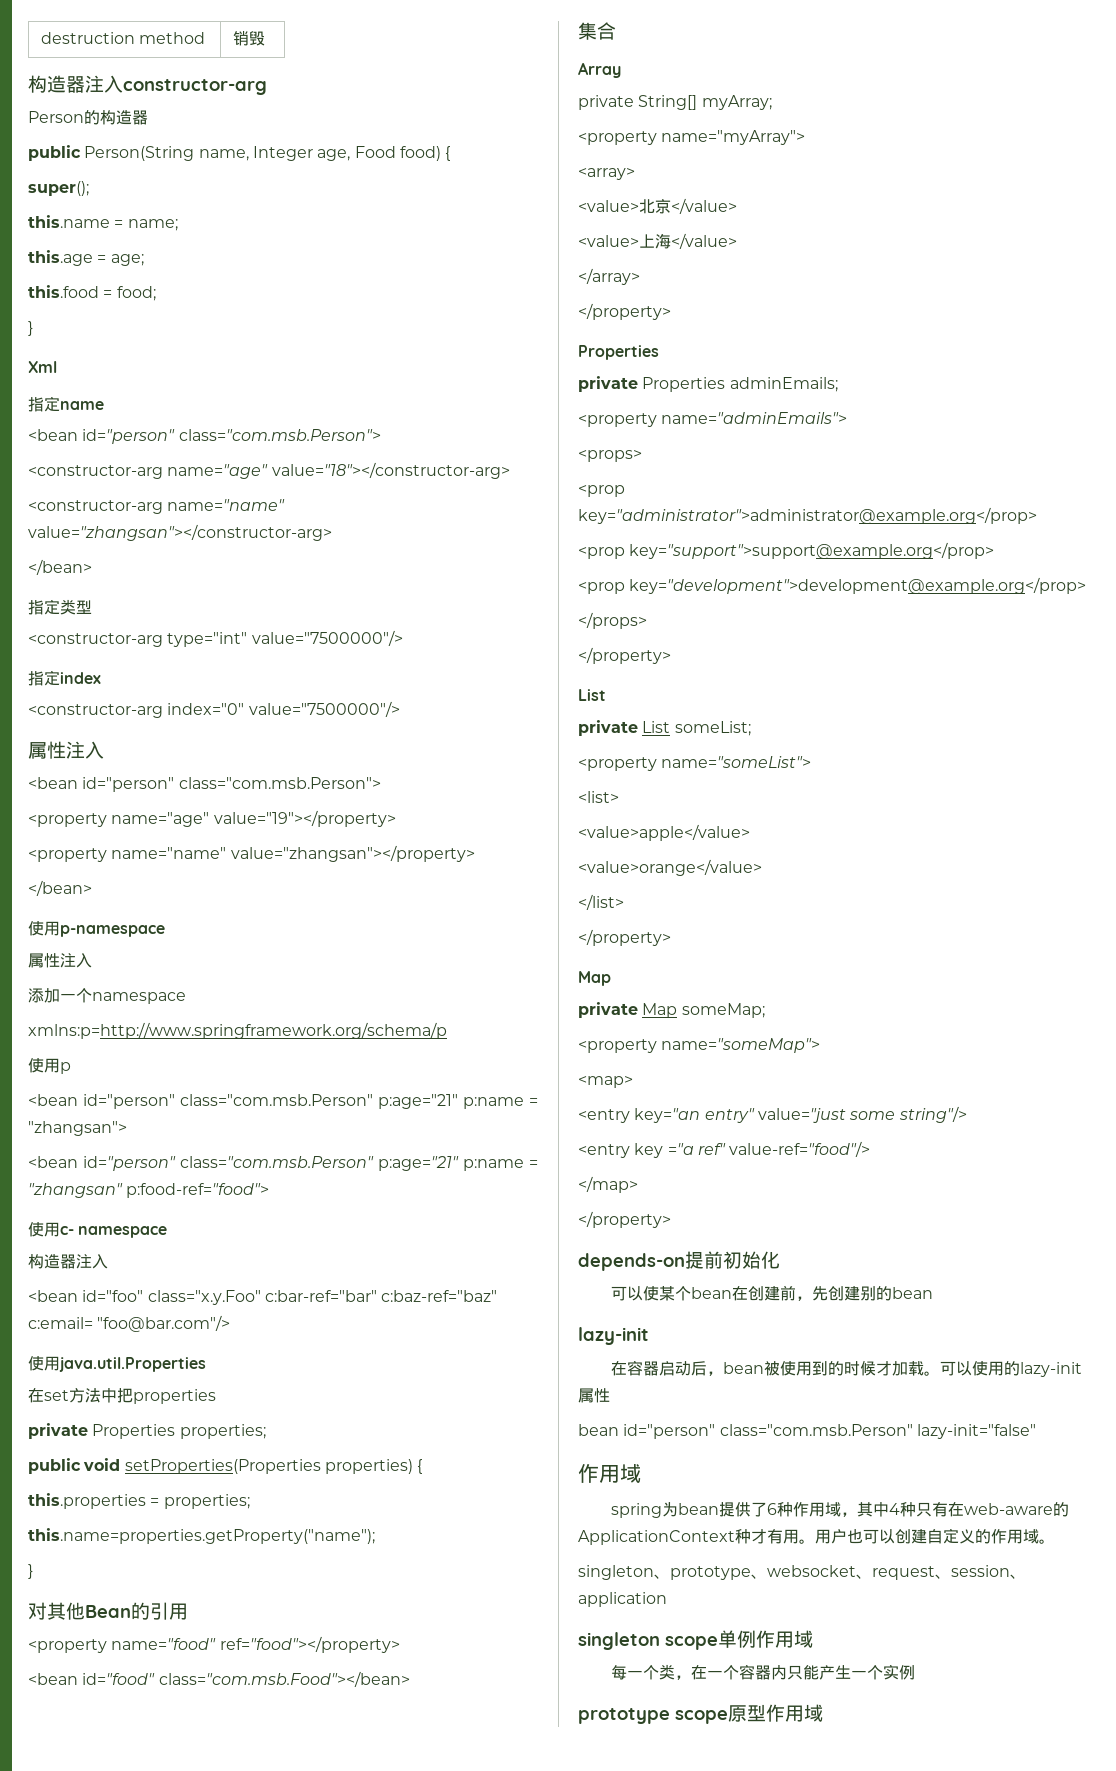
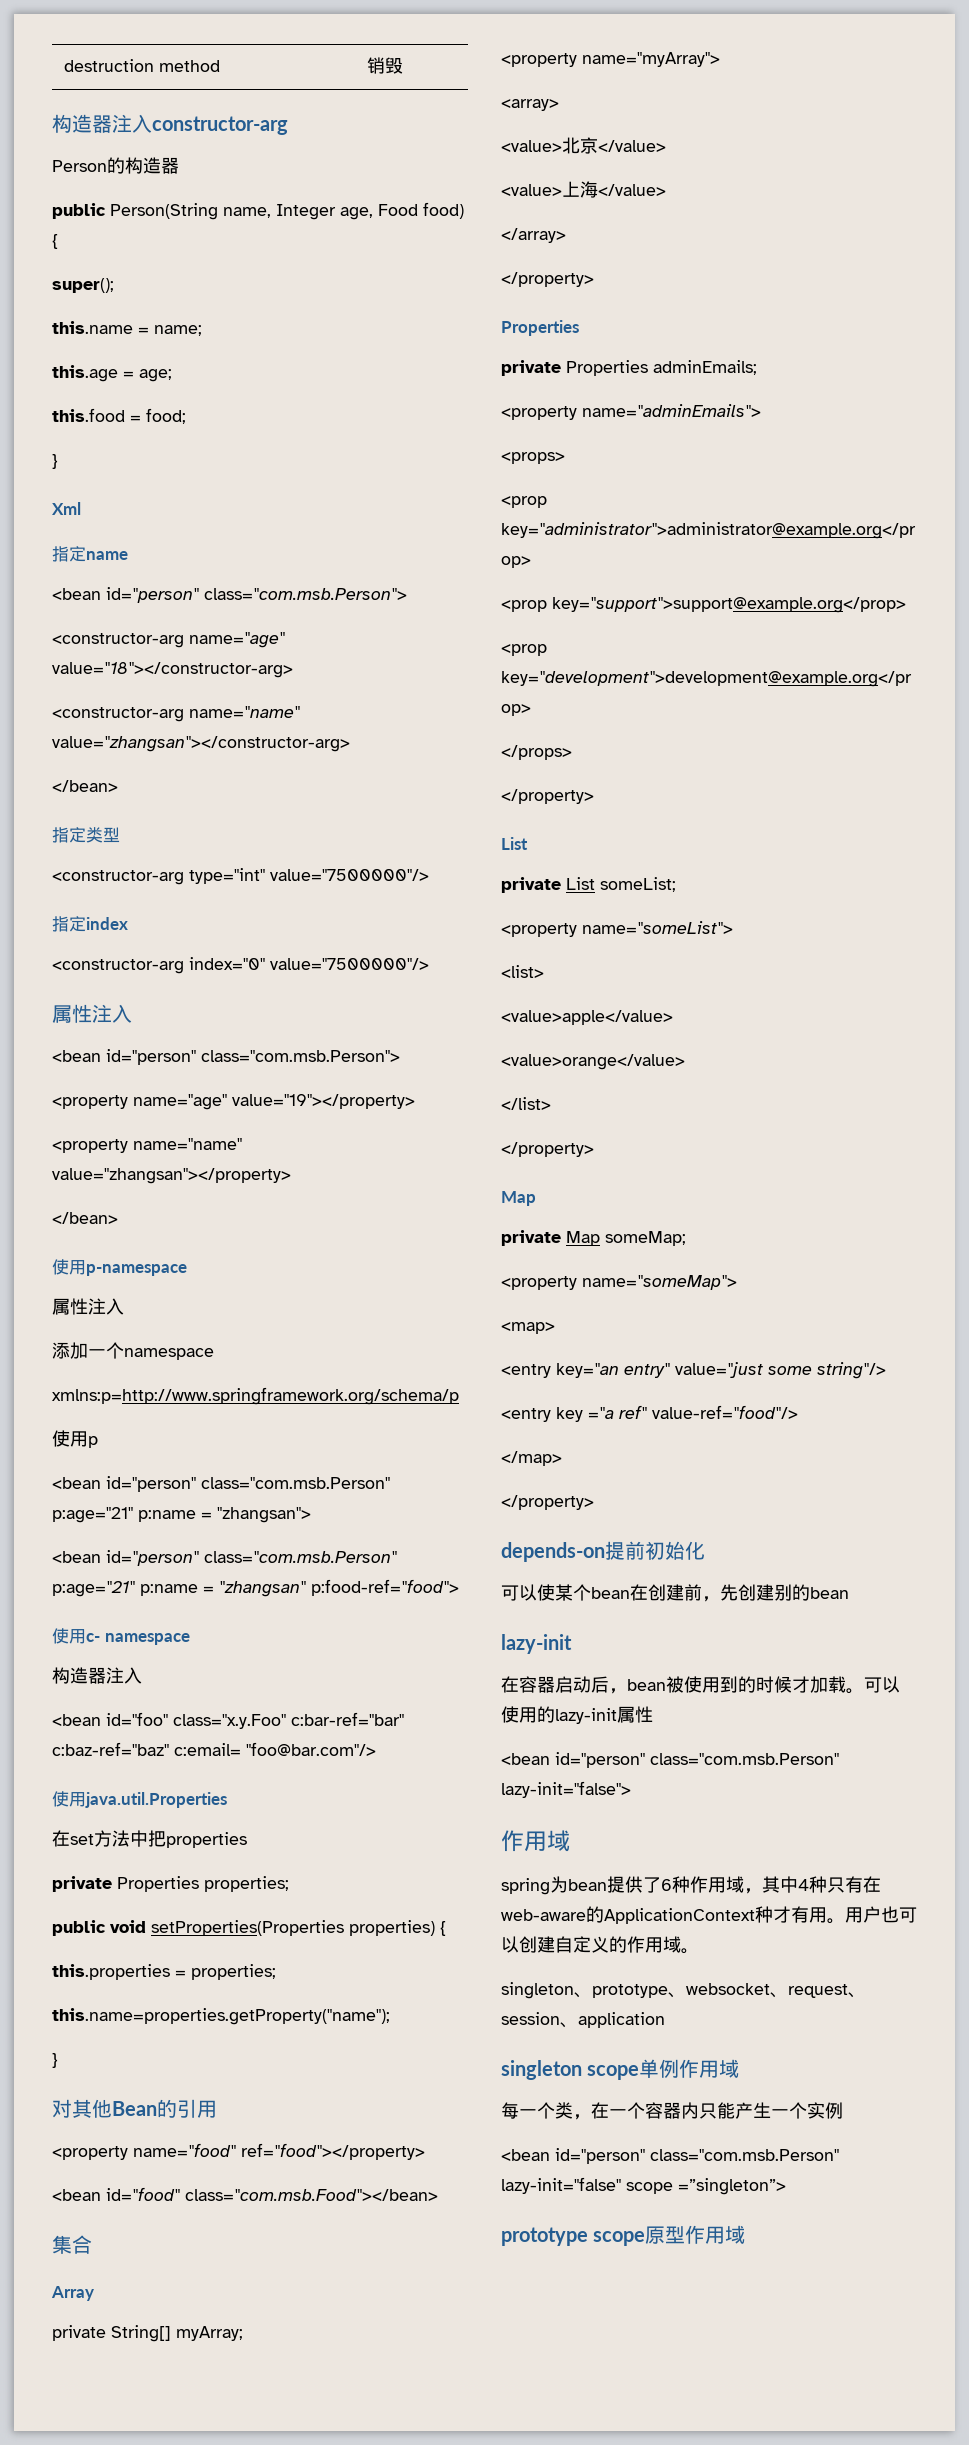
[578,1424,1036,1439] bean id="person" class="com.msb.Person" lazy-init="false" -> [501,1752,839,1768] [501,1781,631,1798] <bean id="person" class="com.msb.Person" lazy-init="false">
(916, 1672) none -> [501,2148,839,2164] [501,2177,786,2195] // <bean id="person" class="com.msb.Person" lazy-init="false" scope =”singleton”>

